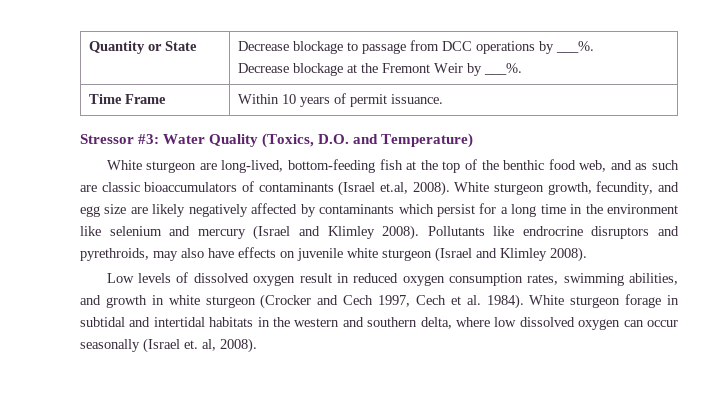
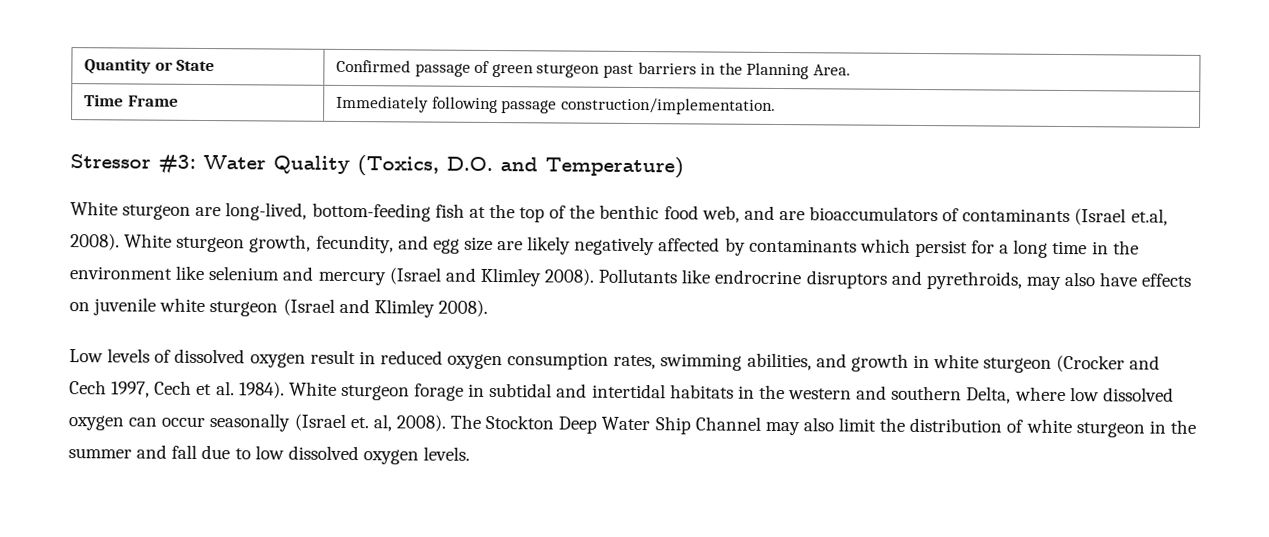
[238,40,595,54] [238,63,523,76] [89,94,167,104] [238,93,444,107] Decrease blockage to passage from DCC operations by ___%. // Decrease blockage at the Fremont Weir by ___%. // Time Frame | Within 10 years of permit issuance. -> [336,59,851,80] [84,94,179,107] [336,95,776,115] Confirmed passage of green sturgeon past barriers in the Planning Area. // Time Frame | Immediately following passage construction/implementation.
[635,160,679,170] [80,182,140,192] as such are classic -> [778,211,805,221] are
[420,317,452,329] delta, -> [966,386,1012,404] Delta,
(257, 345) none -> [450,414,1196,438] [68,444,471,465] The Stockton Deep Water Ship Channel may also limit the distribution of white sturgeon in the summer and fall due to low dissolved oxygen levels.

